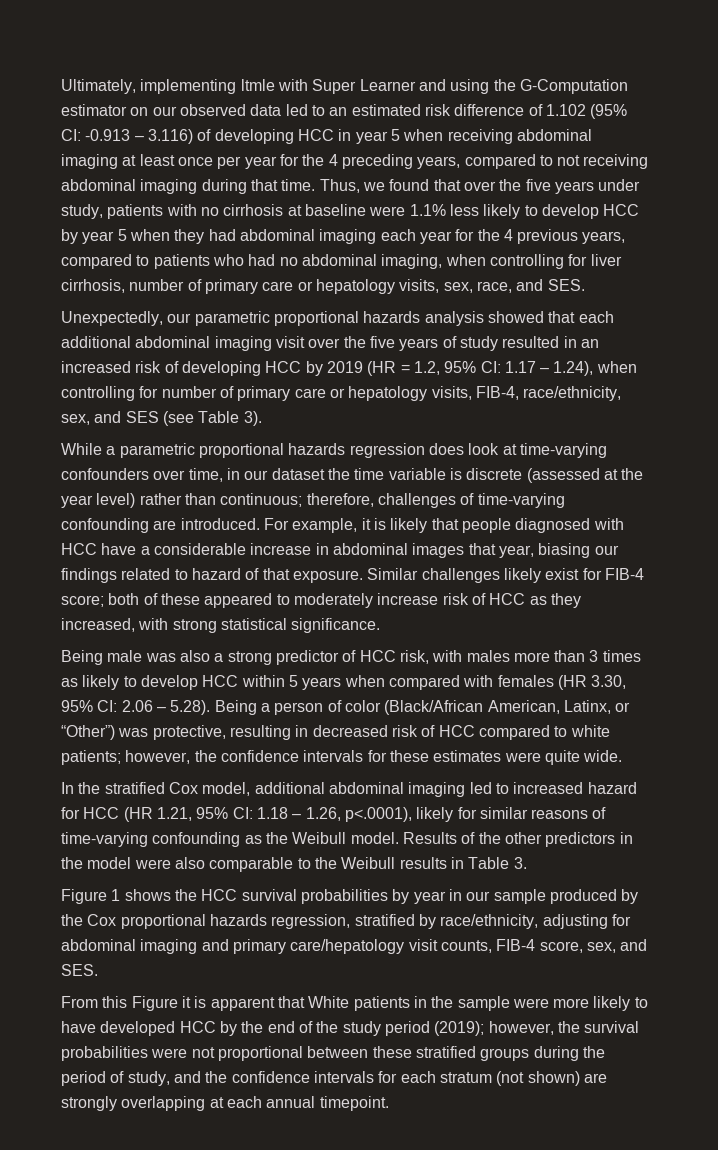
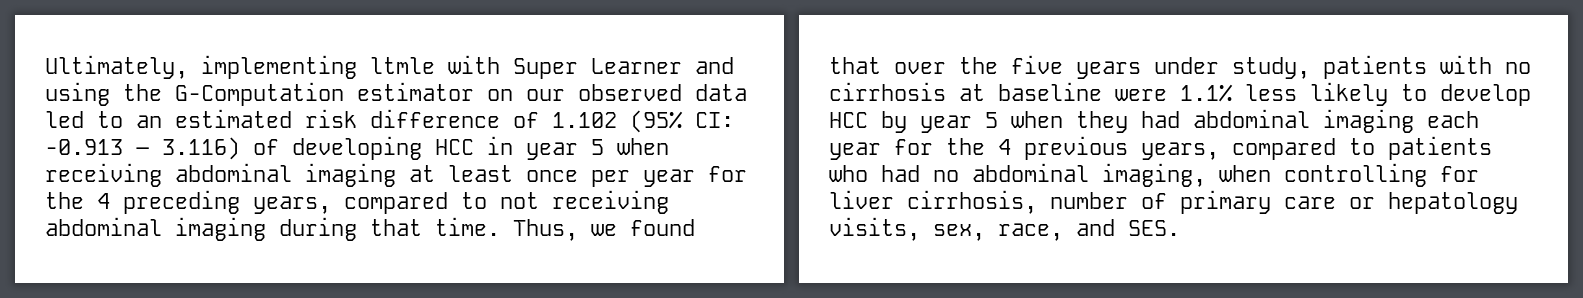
[61,311,614,326] [61,336,599,351] [61,361,637,376] [61,386,622,401] [61,411,262,426] [61,443,607,458] [61,468,644,483] [61,493,565,508] [61,518,624,533] [61,543,619,558] [61,568,644,583] [61,593,581,608] [61,618,381,633] [61,650,641,665] [61,675,627,690] [61,700,631,715] [61,725,610,740] [61,750,623,765] [61,782,637,797] [61,807,607,822] [61,832,633,847] [61,857,527,872] [61,889,639,904] [61,914,631,929] [61,939,648,954] [61,964,98,976] [61,996,648,1011] [61,1021,640,1036] [61,1046,605,1061] [61,1071,607,1086] [61,1096,389,1111] // Unexpectedly, our parametric proportional hazards analysis showed that each additional abdominal imaging visit over the five years of study resulted in an increased risk of developing HCC by 2019 (HR = 1.2, 95% CI: 1.17 – 1.24), when controlling for number of primary care or hepatology visits, FIB-4, race/ethnicity, sex, and SES (see Table 3). // While a parametric proportional hazards regression does look at time-varying confounders over time, in our dataset the time variable is discrete (assessed at the year level) rather than continuous; therefore, challenges of time-varying confounding are introduced. For example, it is likely that people diagnosed with HCC have a considerable increase in abdominal images that year, biasing our findings related to hazard of that exposure. Similar challenges likely exist for FIB-4 score; both of these appeared to moderately increase risk of HCC as they increased, with strong statistical significance. // Being male was also a strong predictor of HCC risk, with males more than 3 times as likely to develop HCC within 5 years when compared with females (HR 3.30, 95% CI: 2.06 – 5.28). Being a person of color (Black/African American, Latinx, or “Other”) was protective, resulting in decreased risk of HCC compared to white patients; however, the confidence intervals for these estimates were quite wide. // In the stratified Cox model, additional abdominal imaging led to increased hazard for HCC (HR 1.21, 95% CI: 1.18 – 1.26, p<.0001), likely for similar reasons of time-varying confounding as the Weibull model. Results of the other predictors in the model were also comparable to the Weibull results in Table 3. // Figure 1 shows the HCC survival probabilities by year in our sample produced by the Cox proportional hazards regression, stratified by race/ethnicity, adjusting for abdominal imaging and primary care/hepatology visit counts, FIB-4 score, sex, and SES. // From this Figure it is apparent that White patients in the sample were more likely to have developed HCC by the end of the study period (2019); however, the survival probabilities were not proportional between these stratified groups during the period of study, and the confidence intervals for each stratum (not shown) are strongly overlapping at each annual timepoint. -> (1180, 228) none

